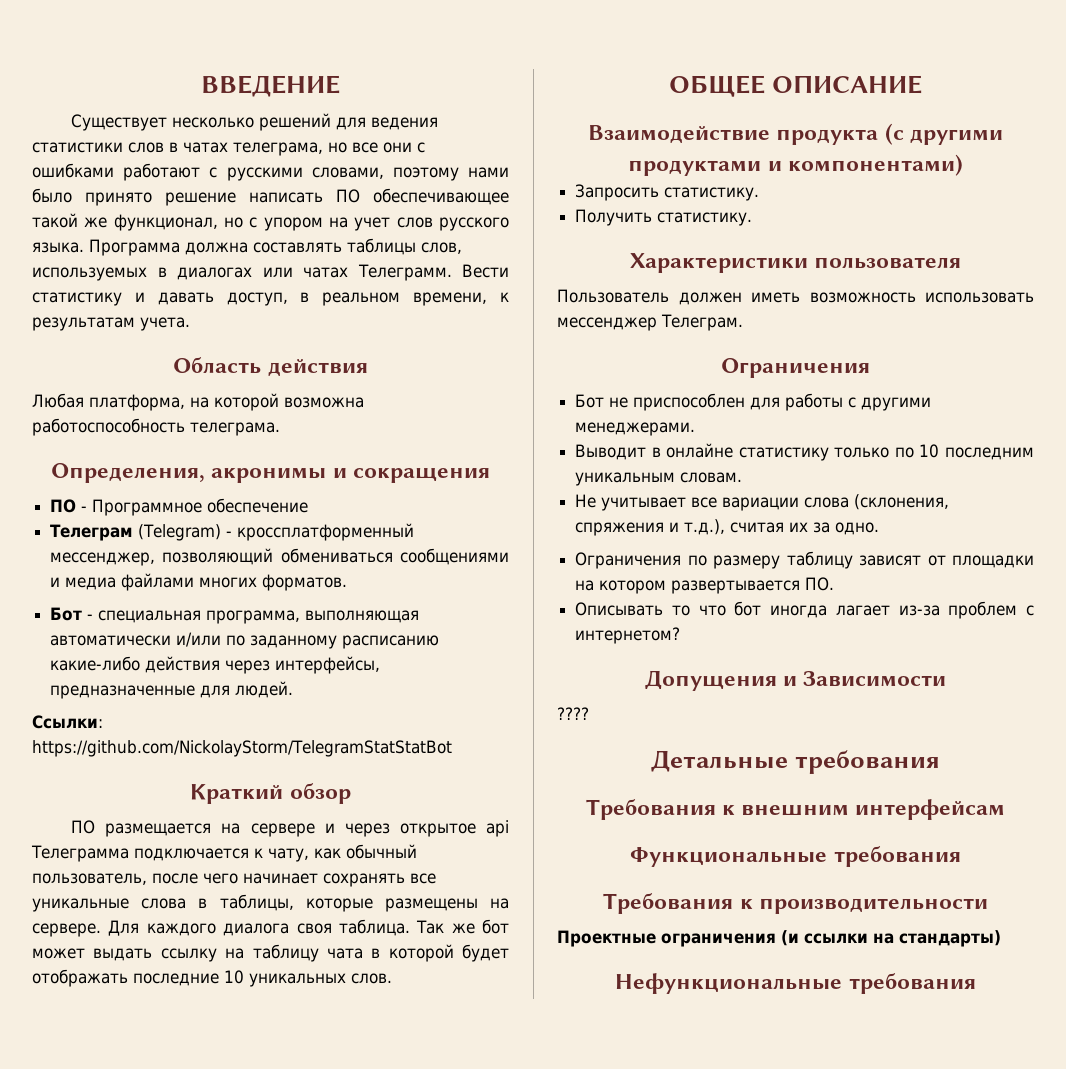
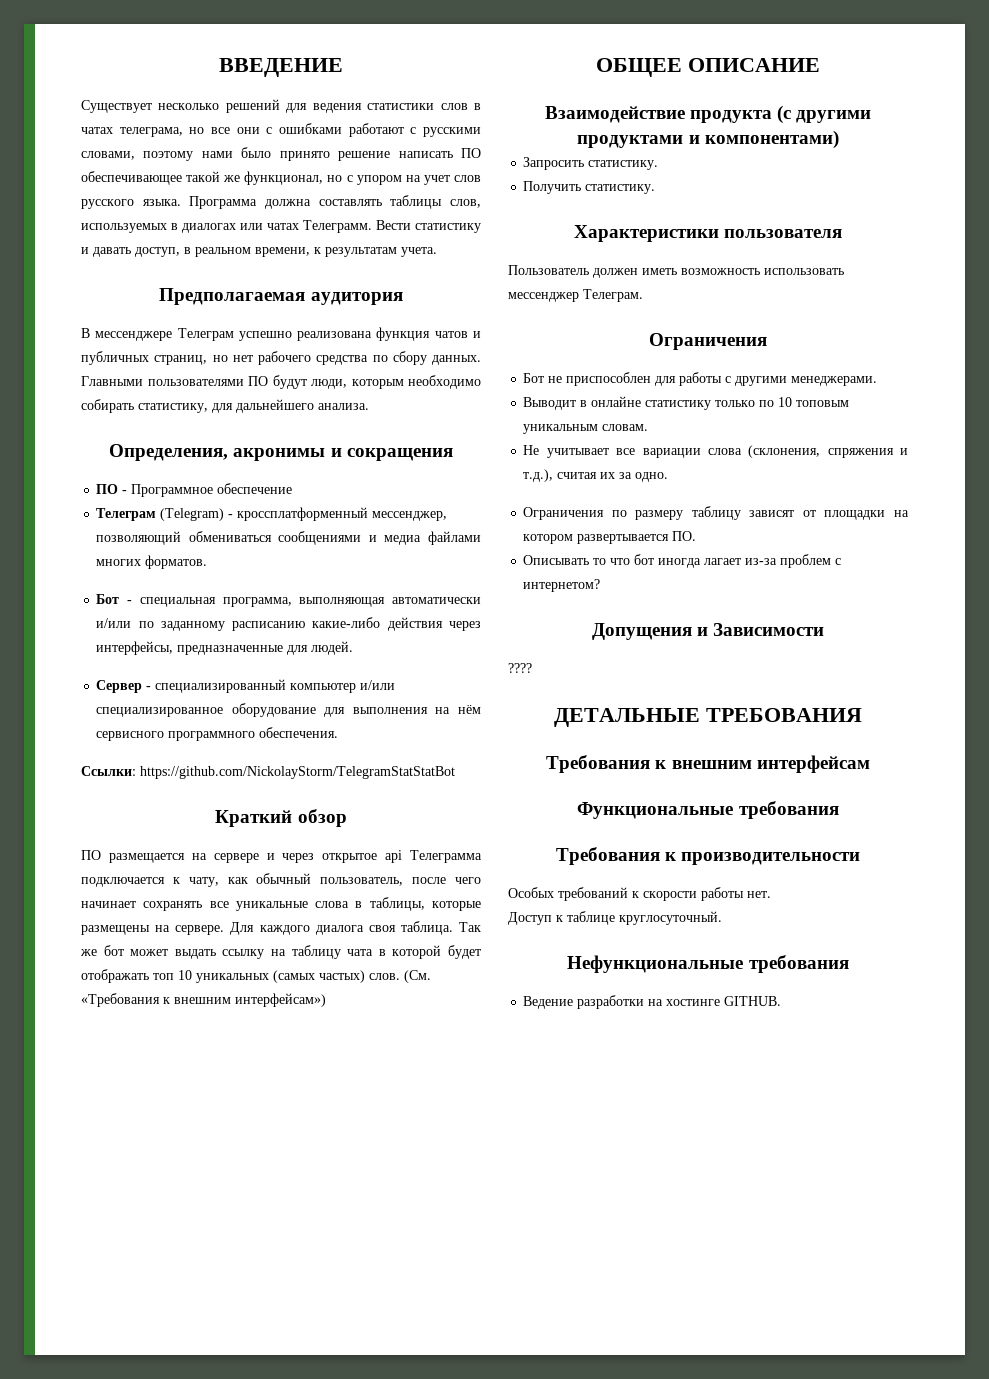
[173,357,368,376] [32,393,364,411] [32,418,280,436] Область действия // Любая платформа, на которой возможна работоспособность телеграма. -> [159,288,403,305] [81,327,481,341] [81,351,481,365] [81,375,481,389] [81,399,369,413] Предполагаемая аудитория // В мессенджере Телеграм успешно реализована функция чатов и публичных страниц, но нет рабочего средства по сбору данных. Главными пользователями ПО будут люди, которым необходимо собирать статистику, для дальнейшего анализа.
(294, 689) none -> [96,679,396,693] [96,703,481,717] [96,727,339,741] // Сервер - специализированный компьютер и/или специализированное оборудование для выполнения на нём сервисного программного обеспечения.
[133,973,219,986] последние -> [153,973,174,980] топ
(346, 980) none -> [273,970,365,983] (самых частых)
(392, 978) none -> [404,970,431,983] [81,993,326,1007] (См. «Требования к внешним интерфейсам»)
[945,447,1034,460] последним -> [796,400,850,407] топовым
[650,750,941,774] Детальные требования -> [554,708,862,727] ДЕТАЛЬНЫЕ ТРЕБОВАНИЯ
[557,930,1001,947] [615,973,976,994] Проектные ограничения (и ссылки на стандарты) // Нефункциональные требования -> [508,887,771,901] [508,911,722,925] [567,955,849,973] [523,995,782,1009] Особых требований к скорости работы нет. // Доступ к таблице круглосуточный. // Нефункциональные требования // Ведение разработки на хостинге GITHUB.

